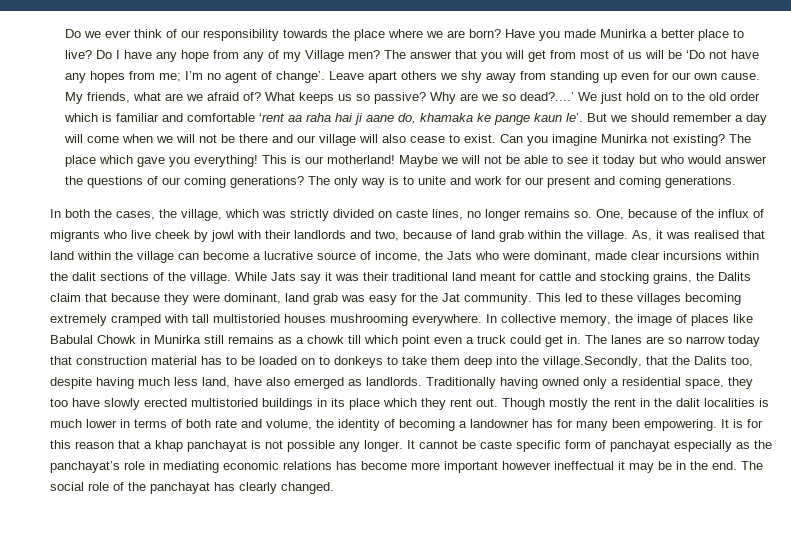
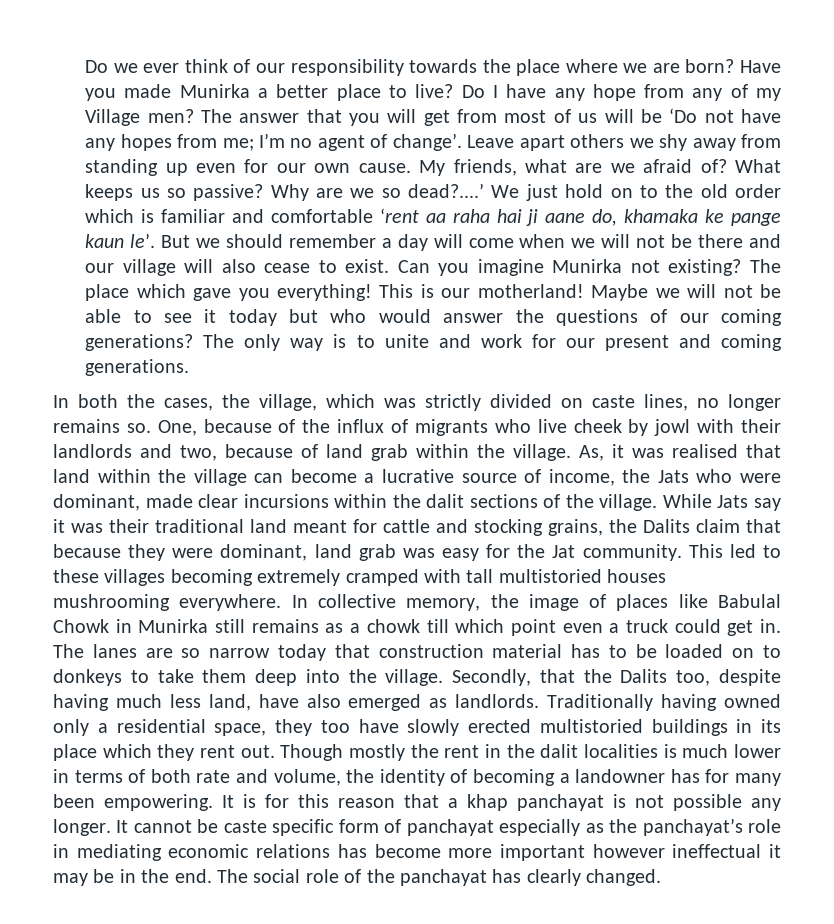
[543,356,642,368] village.Secondly, -> [385,669,532,686] village. Secondly,

